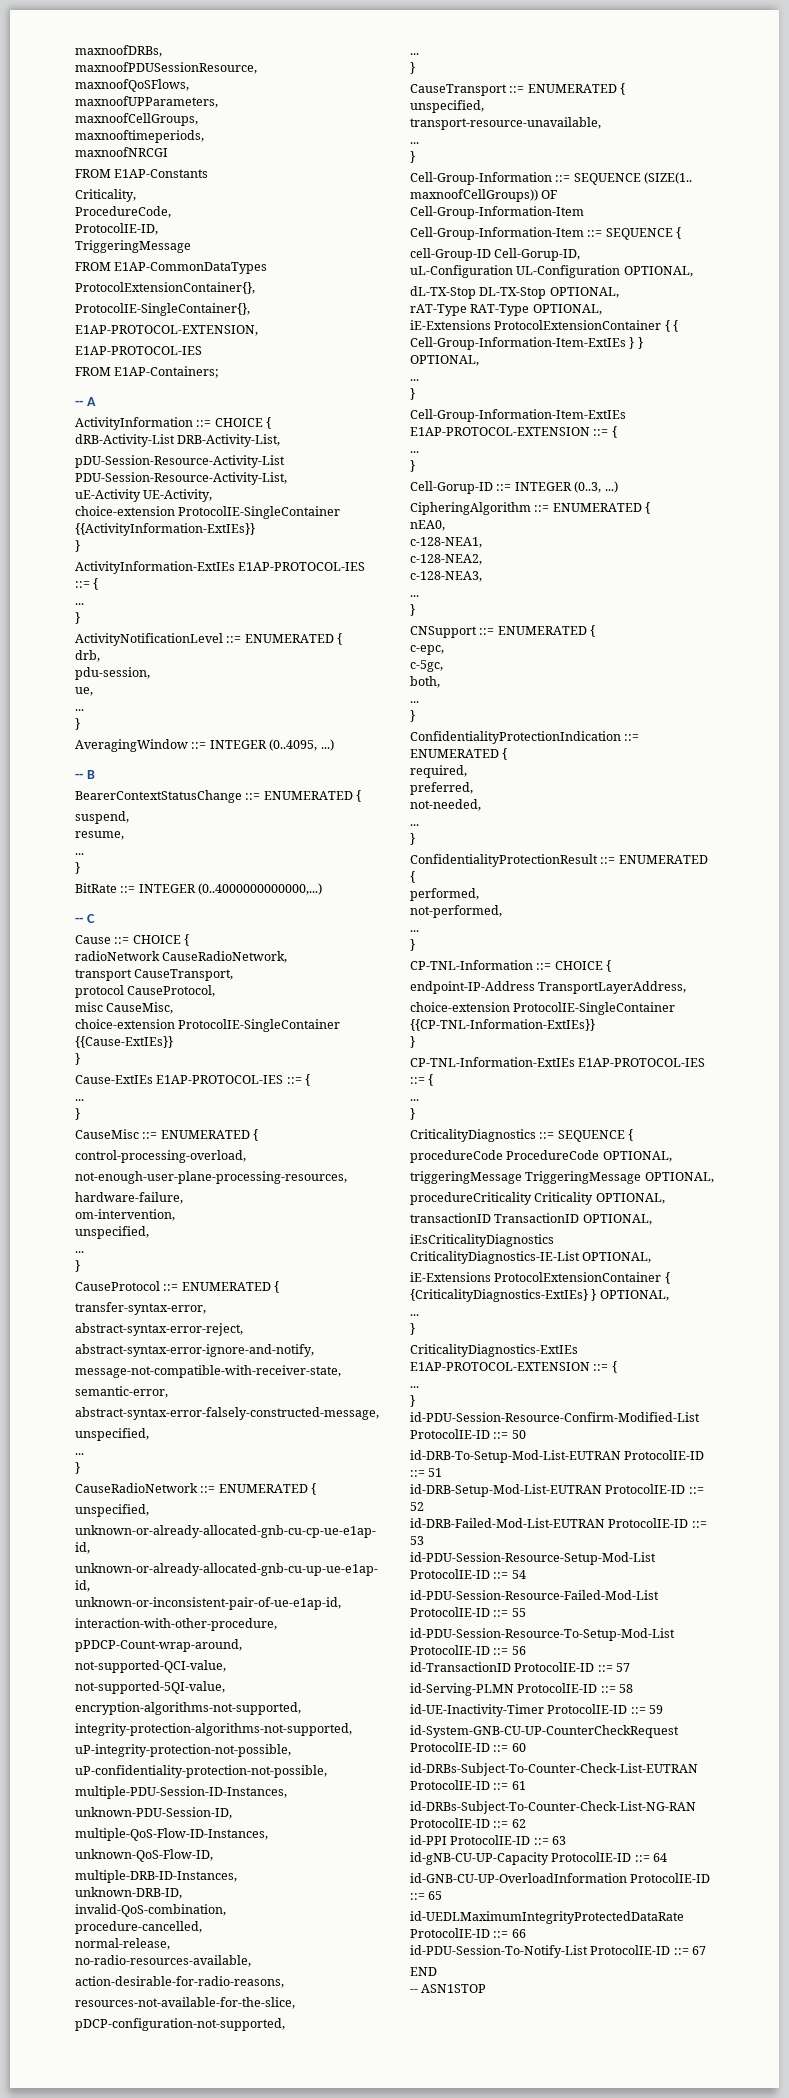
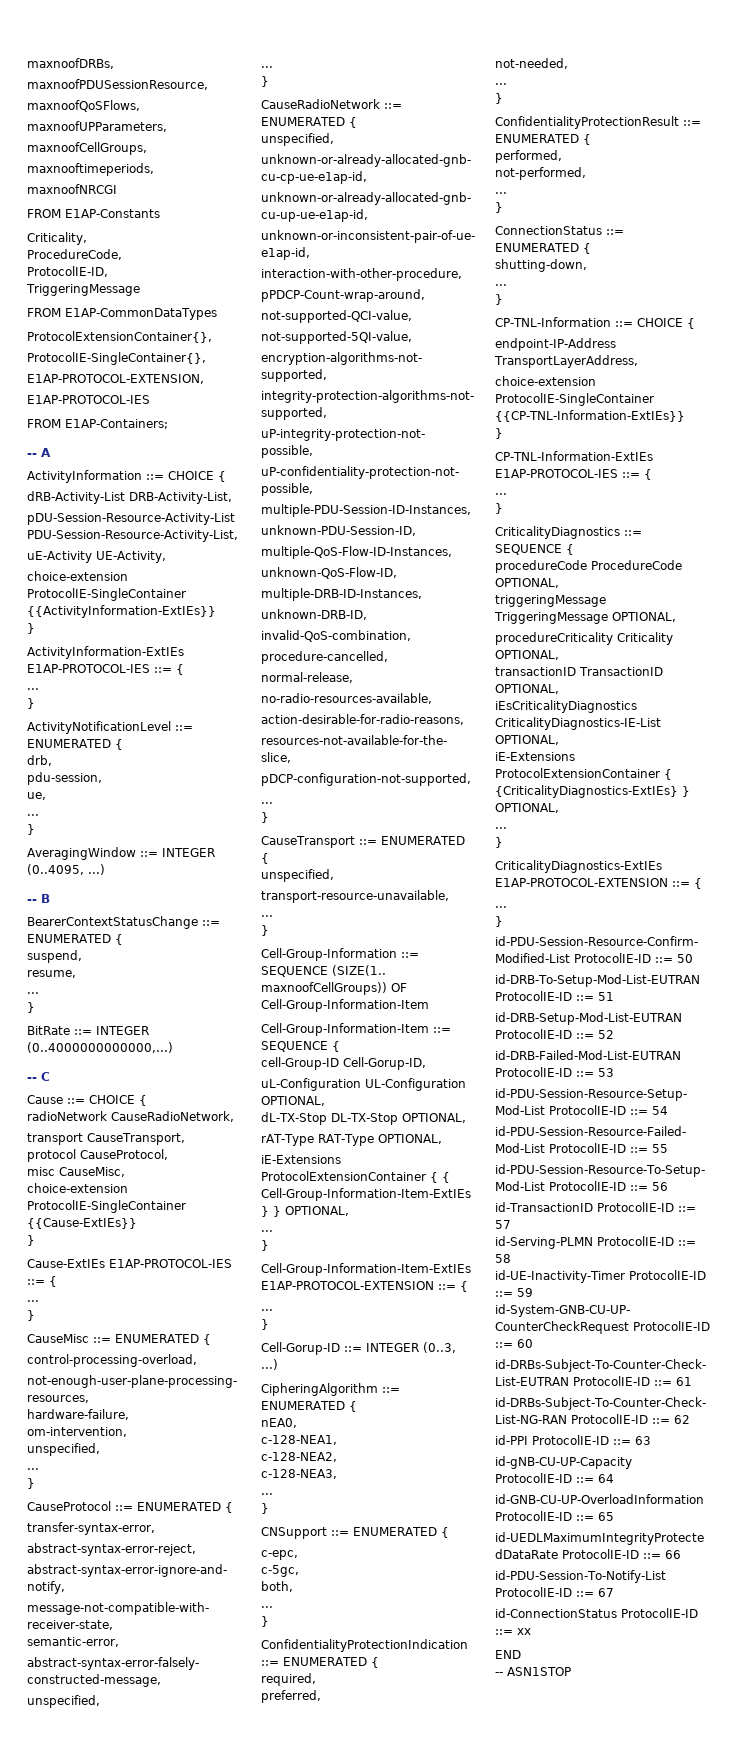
(415, 945) none -> [495,226,624,235] [495,243,591,254] [495,259,587,272] [495,284,507,286] [495,294,503,305] // ConnectionStatus ::= ENUMERATED { // shutting-down, // ... // }
(707, 1950) none -> [495,1608,698,1618] [495,1628,531,1635] // id-ConnectionStatus ProtocolIE-ID ::= xx

